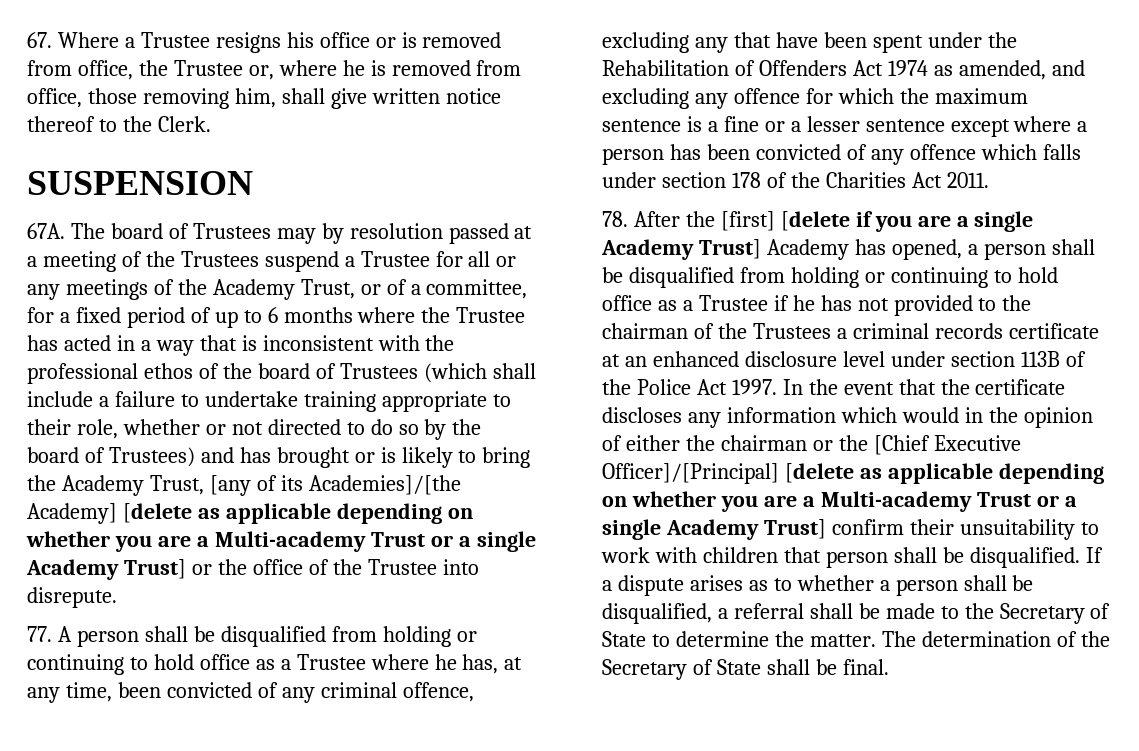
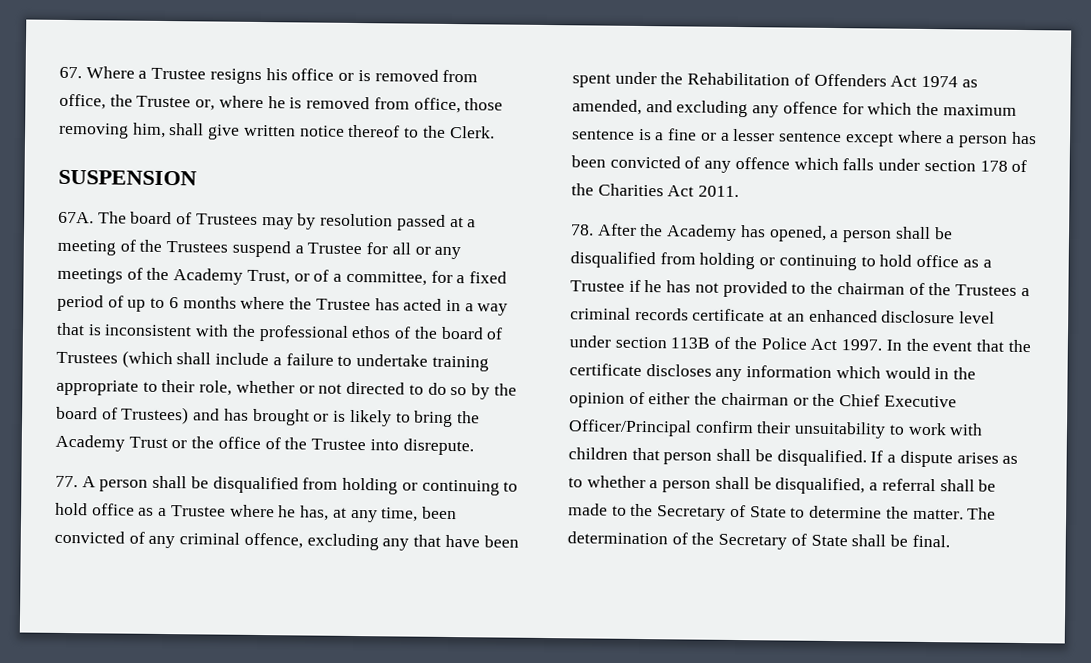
[149,475,461,496] [27,503,473,524] [26,531,536,552] [26,559,186,580] Trust, [any of its Academies]/[the Academy] [delete as applicable depending on whether you are a Multi-academy Trust or a single Academy Trust] -> [128,436,168,449] Trust
[720,211,1034,232] [601,239,761,260] [first] [delete if you are a single Academy Trust] -> (664, 230) none
[873,435,1021,455] [602,463,1104,484] [602,491,1077,512] [602,519,826,540] [Chief Executive Officer]/[Principal] [delete as applicable depending on whether you are a Multi-academy Trust or a single Academy Trust] -> [839,394,957,408] [568,419,692,437] Chief Executive Officer/Principal

